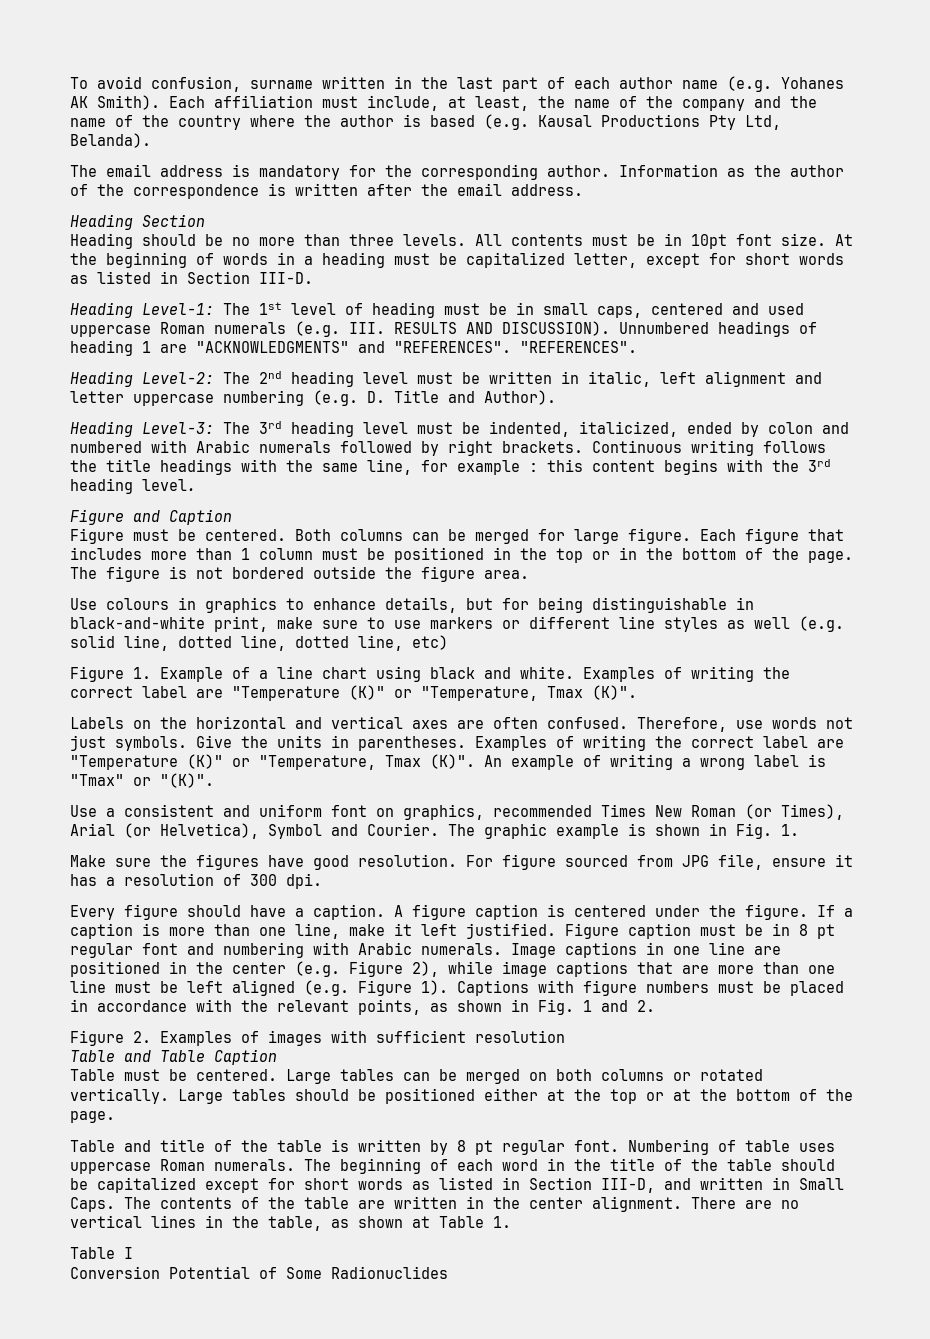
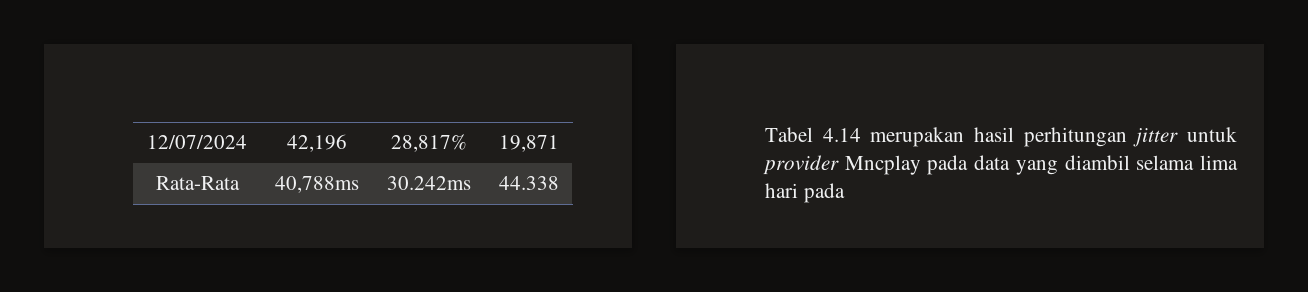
[70,76,844,92] [70,95,817,111] [70,114,781,130] [70,133,151,148] [70,164,844,180] [70,183,583,199] [70,214,205,230] [70,233,853,249] [70,252,844,268] [70,271,313,284] [70,302,804,318] [70,321,817,337] [70,340,637,356] [70,371,822,387] [70,390,556,406] [70,421,849,437] [70,440,826,456] [70,459,831,475] [70,478,196,494] [70,509,232,525] [70,528,844,544] [70,547,853,563] [70,566,529,582] [70,597,754,613] [70,616,844,632] [70,635,448,651] [70,666,790,682] [70,685,637,701] [70,716,853,732] [70,735,844,751] [70,754,826,770] [70,773,214,788] [70,804,844,820] [70,823,799,839] [70,854,853,870] [70,873,322,889] [70,904,853,920] [70,923,835,939] [70,942,781,958] [70,961,835,977] [70,980,844,996] [70,999,655,1015] [70,1030,565,1046] [70,1049,277,1065] [70,1069,763,1084] [70,1088,853,1104] [70,1111,115,1123] [70,1139,835,1155] [70,1158,835,1174] [70,1177,844,1193] [70,1196,799,1212] [70,1215,511,1231] [70,1247,133,1259] [70,1266,448,1279] To avoid confusion, surname written in the last part of each author name (e.g. Yohanes AK Smith). Each affiliation must include, at least, the name of the company and the name of the country where the author is based (e.g. Kausal Productions Pty Ltd, Belanda). // The email address is mandatory for the corresponding author. Information as the author of the correspondence is written after the email address. // Heading Section // Heading should be no more than three levels. All contents must be in 10pt font size. At the beginning of words in a heading must be capitalized letter, except for short words as listed in Section III-D. // Heading Level-1: The 1st level of heading must be in small caps, centered and used uppercase Roman numerals (e.g. III. RESULTS AND DISCUSSION). Unnumbered headings of heading 1 are "ACKNOWLEDGMENTS" and "REFERENCES". "REFERENCES". // Heading Level-2: The 2nd heading level must be written in italic, left alignment and letter uppercase numbering (e.g. D. Title and Author). // Heading Level-3: The 3rd heading level must be indented, italicized, ended by colon and numbered with Arabic numerals followed by right brackets. Continuous writing follows the title headings with the same line, for example : this content begins with the 3rd heading level. // Figure and Caption // Figure must be centered. Both columns can be merged for large figure. Each figure that includes more than 1 column must be positioned in the top or in the bottom of the page. The figure is not bordered outside the figure area. // Use colours in graphics to enhance details, but for being distinguishable in black-and-white print, make sure to use markers or different line styles as well (e.g. solid line, dotted line, dotted line, etc) // Figure 1. Example of a line chart using black and white. Examples of writing the correct label are "Temperature (K)" or "Temperature, Tmax (K)". // Labels on the horizontal and vertical axes are often confused. Therefore, use words not just symbols. Give the units in parentheses. Examples of writing the correct label are "Temperature (K)" or "Temperature, Tmax (K)". An example of writing a wrong label is "Tmax" or "(K)". // Use a consistent and uniform font on graphics, recommended Times New Roman (or Times), Arial (or Helvetica), Symbol and Courier. The graphic example is shown in Fig. 1. // Make sure the figures have good resolution. For figure sourced from JPG file, ensure it has a resolution of 300 dpi. // Every figure should have a caption. A figure caption is centered under the figure. If a caption is more than one line, make it left justified. Figure caption must be in 8 pt regular font and numbering with Arabic numerals. Image captions in one line are positioned in the center (e.g. Figure 2), while image captions that are more than one line must be left aligned (e.g. Figure 1). Captions with figure numbers must be placed in accordance with the relevant points, as shown in Fig. 1 and 2. // Figure 2. Examples of images with sufficient resolution // Table and Table Caption // Table must be centered. Large tables can be merged on both columns or rotated vertically. Large tables should be positioned either at the top or at the bottom of the page. // Table and title of the table is written by 8 pt regular font. Numbering of table uses uppercase Roman numerals. The beginning of each word in the title of the table should be capitalized except for short words as listed in Section III-D, and written in Small Caps. The contents of the table are written in the center alignment. There are no vertical lines in the table, as shown at Table 1. // Table I // Conversion Potential of Some Radionuclides -> [147,135,247,149] [286,134,347,152] [390,134,467,152] [498,135,559,152] [155,176,240,190] [274,176,359,193] [386,176,471,190] [498,176,559,190] [765,127,1237,147] [763,155,1238,175] [765,183,845,203] 12/07/2024 | 42,196 | 28,817% | 19,871 // Rata-Rata | 40,788ms | 30.242ms | 44.338 // Tabel 4.14 merupakan hasil perhitungan jitter untuk provider Mncplay pada data yang diambil selama lima hari pada

